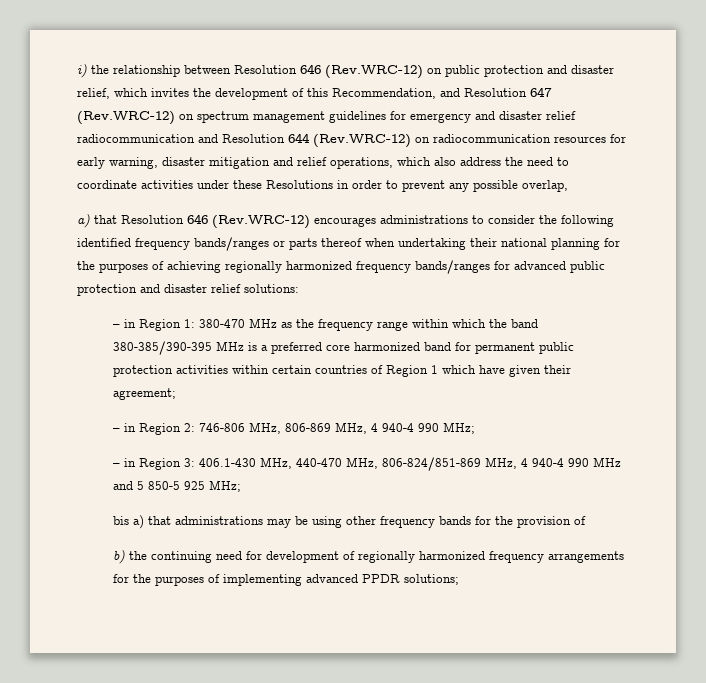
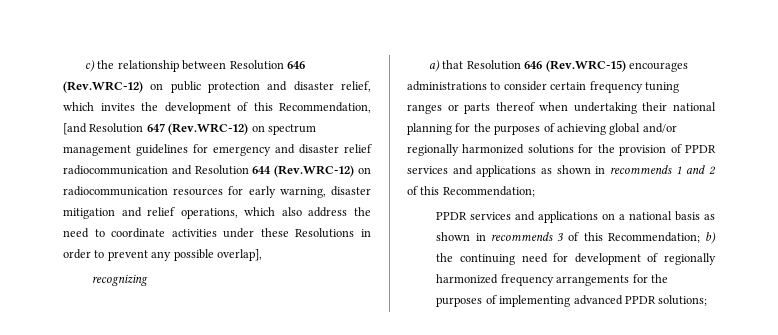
[77,64,87,78] i) -> [85,60,96,72] c)
[440,88,460,97] and -> [63,123,87,135] [and
[522,180,568,192] overlap, -> [216,249,262,261] [92,274,149,286] overlap], // recognizing
[212,215,310,229] (Rev.WRC-12) -> [545,60,626,72] (Rev.WRC-15)
[539,215,614,227] [77,237,269,251] the following identified frequency bands/ranges -> [550,81,679,93] [407,104,442,114] certain frequency tuning ranges
[225,260,605,274] [77,284,299,296] [112,318,538,331] [112,341,574,355] [112,365,571,377] [112,388,176,400] [112,422,475,435] [112,457,621,471] [112,480,241,492] [112,515,586,529] regionally harmonized frequency bands/ranges for advanced public protection and disaster relief solutions: // – in Region 1: 380-470 MHz as the frequency range within which the band 380-385/390-395 MHz is a preferred core harmonized band for permanent public protection activities within certain countries of Region 1 which have given their agreement; // – in Region 2: 746-806 MHz, 806-869 MHz, 4 940-4 990 MHz; // – in Region 3: 406.1-430 MHz, 440-470 MHz, 806-824/851-869 MHz, 4 940-4 990 MHz and 5 850-5 925 MHz; // bis a) that administrations may be using other frequency bands for the provision of // -> [609,123,677,135] [407,144,716,156] [407,165,716,177] [407,186,535,197] [436,211,715,223] [436,232,700,243] global and/or regionally harmonized solutions for the provision of PPDR services and applications as shown in recommends 1 and 2 of this Recommendation; // PPDR services and applications on a national basis as shown in recommends 3 of this Recommendation;

